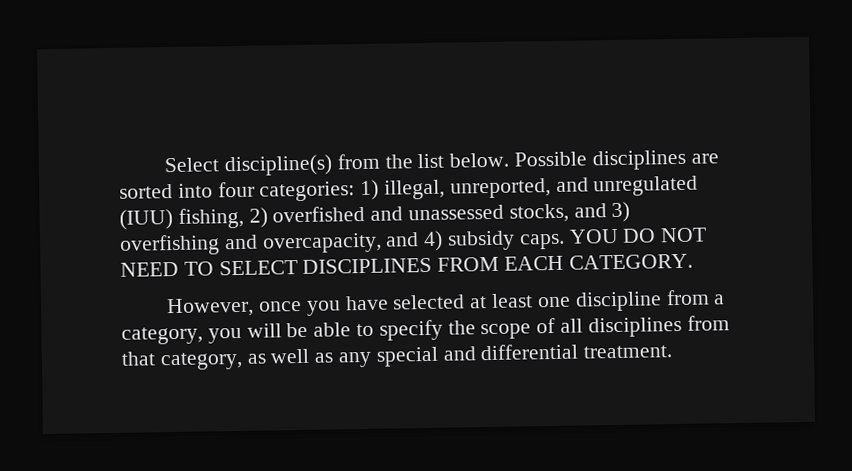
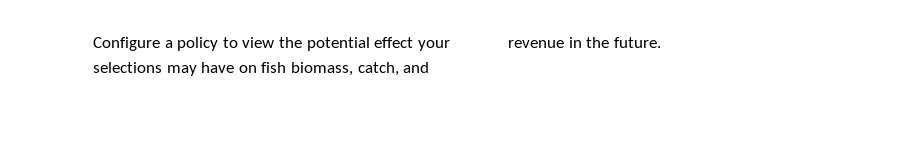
[164,149,719,177] [119,175,699,202] [119,201,631,230] [119,227,708,256] [120,253,693,277] [166,289,726,318] [121,315,730,345] [121,343,673,371] Select discipline(s) from the list below. Possible disciplines are sorted into four categories: 1) illegal, unreported, and unregulated (IUU) fishing, 2) overfished and unassessed stocks, and 3) overfishing and overcapacity, and 4) subsidy caps. YOU DO NOT NEED TO SELECT DISCIPLINES FROM EACH CATEGORY. // However, once you have selected at least one discipline from a category, you will be able to specify the scope of all disciplines from that category, as well as any special and differential treatment. -> [93,37,450,51] [93,62,430,76] [508,37,661,48] Configure a policy to view the potential effect your selections may have on fish biomass, catch, and revenue in the future.

